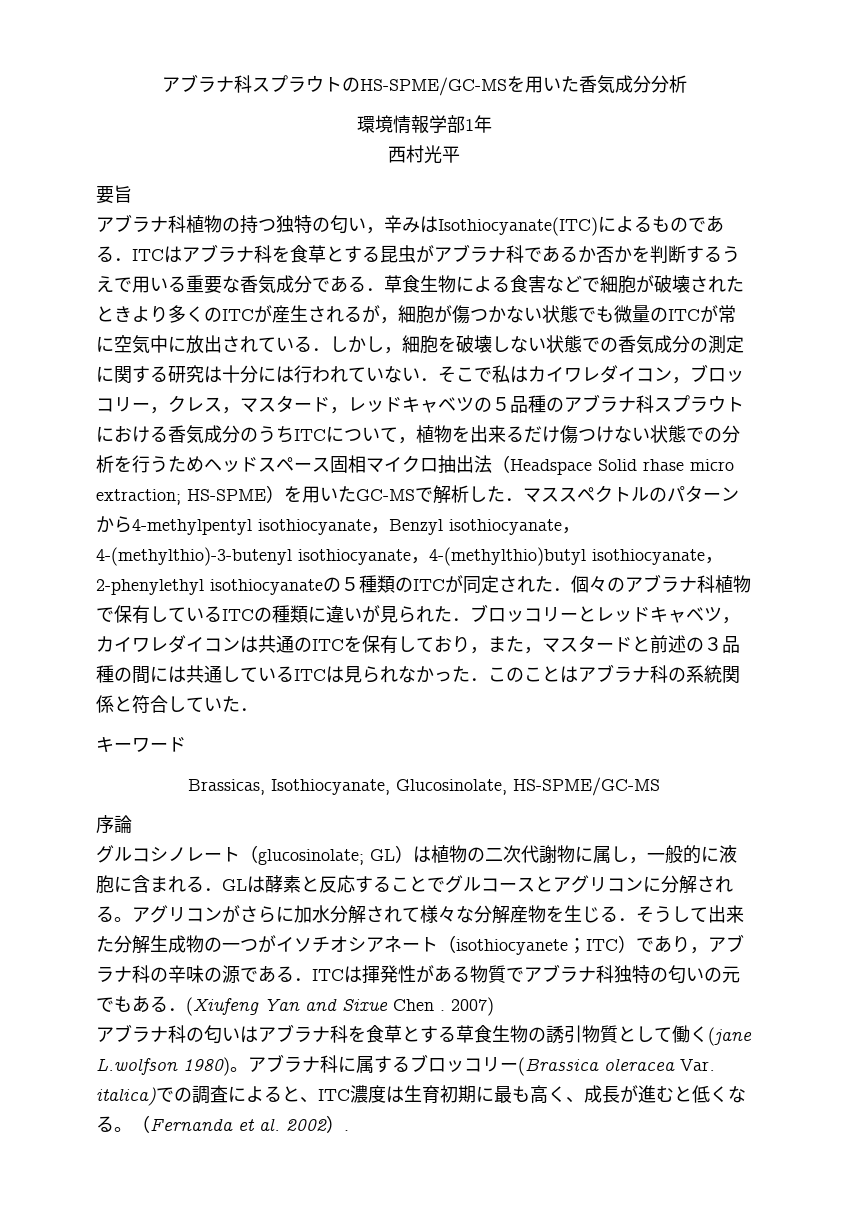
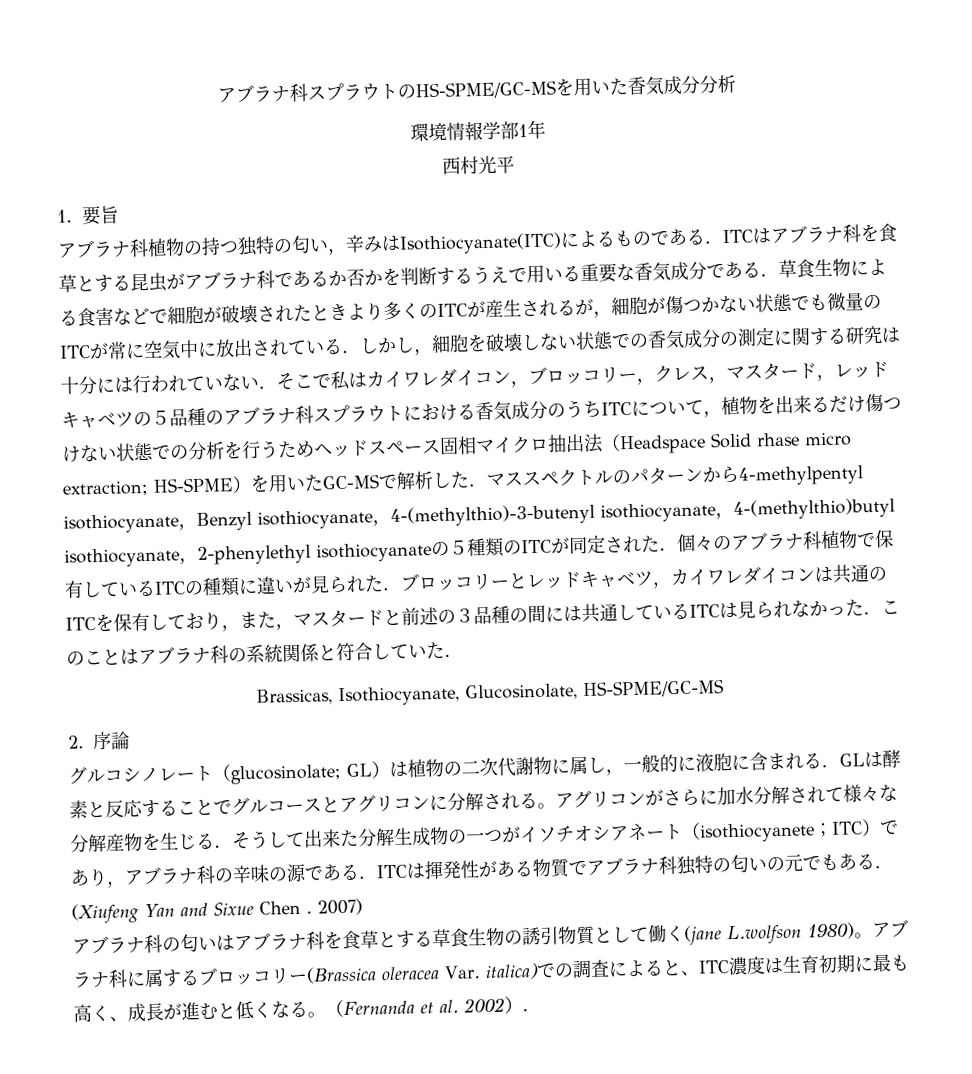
(460, 154) none -> [57,209,72,223] 1.
[96,736,186,752] // キーワード -> (463, 656) none
(660, 786) none -> [68,735,84,749] 2.

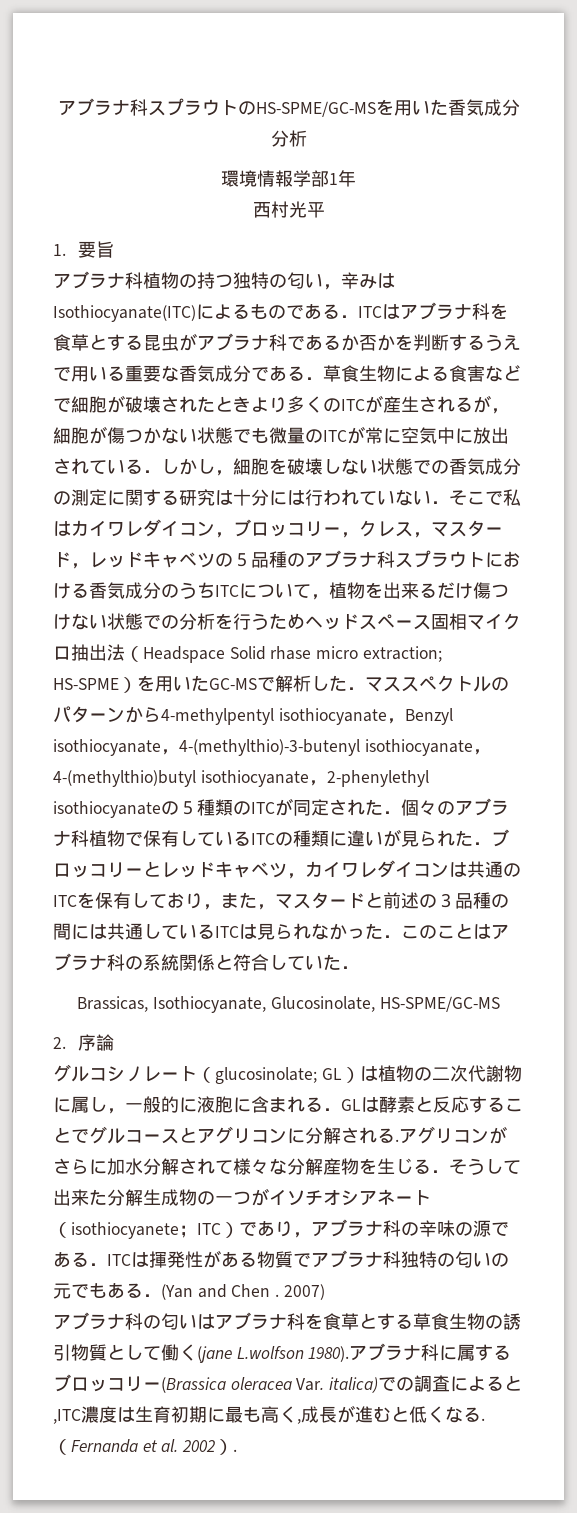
[537,802,556,809] 。 -> [395,1139,399,1142] .
[71,901,254,924] (Xiufeng Yan and Sixue -> [161,1284,227,1300] (Yan and
[807,922,873,940] 1980)。 -> [308,1346,350,1362] 1980).
[679,960,730,977] 、ITC -> [53,1409,81,1424] ,ITC
[109,1016,128,1022] 、 -> [297,1419,301,1424] ,
[307,1011,326,1018] 。 -> [481,1418,485,1421] .

